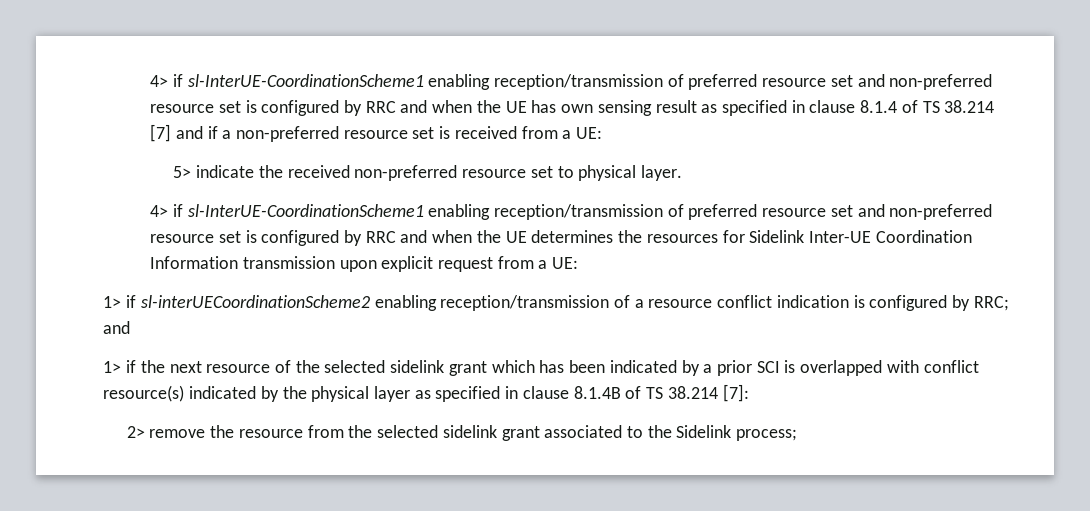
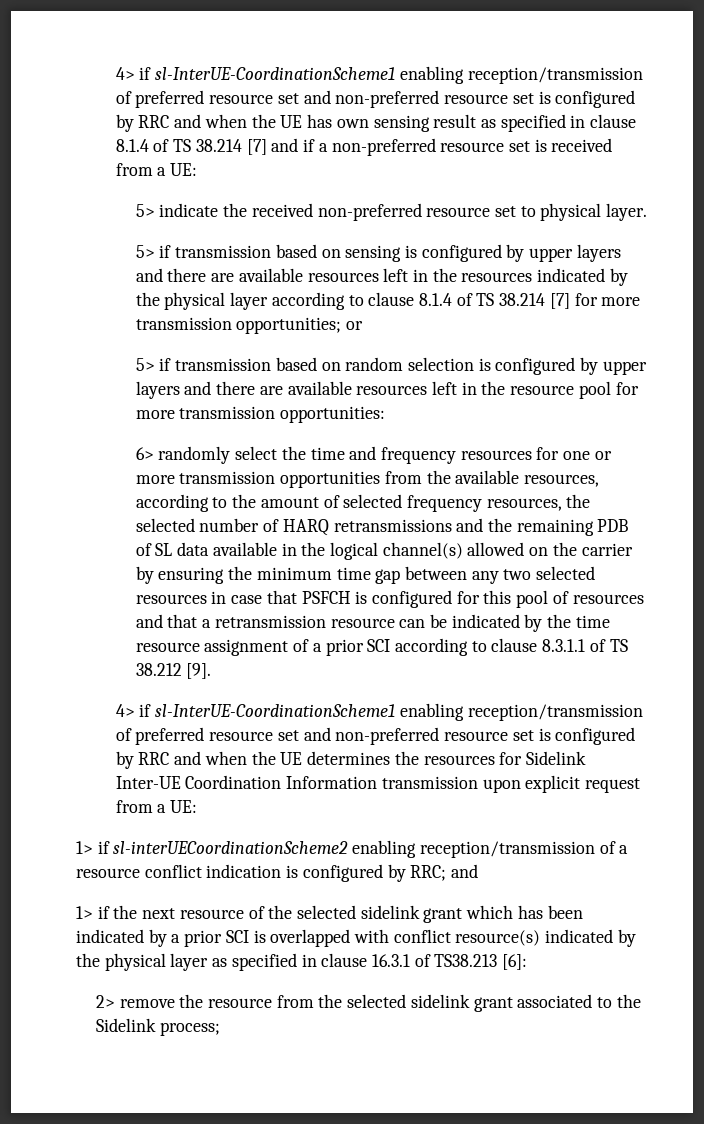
(682, 173) none -> [135,244,621,262] [135,268,628,286] [135,292,641,310] [135,317,364,334] [135,357,647,375] [135,381,639,399] [135,406,386,423] [135,446,612,464] [135,470,600,488] [135,494,591,512] [135,518,629,536] [135,542,633,560] [135,566,596,584] [135,590,644,608] [135,614,610,632] [135,638,628,656] [135,663,212,679] // 5> if transmission based on sensing is configured by upper layers and there are available resources left in the resources indicated by the physical layer according to clause 8.1.4 of TS 38.214 [7] for more transmission opportunities; or // 5> if transmission based on random selection is configured by upper layers and there are available resources left in the resource pool for more transmission opportunities: // 6> randomly select the time and frequency resources for one or more transmission opportunities from the available resources, according to the amount of selected frequency resources, the selected number of HARQ retransmissions and the remaining PDB of SL data available in the logical channel(s) allowed on the carrier by ensuring the minimum time gap between any two selected resources in case that PSFCH is configured for this pool of resources and that a retransmission resource can be indicated by the time resource assignment of a prior SCI according to clause 8.3.1.1 of TS 38.212 [9].
[573,384,749,402] 8.1.4B of TS 38.214 [7]: -> [371,954,528,970] 16.3.1 of TS38.213 [6]:

